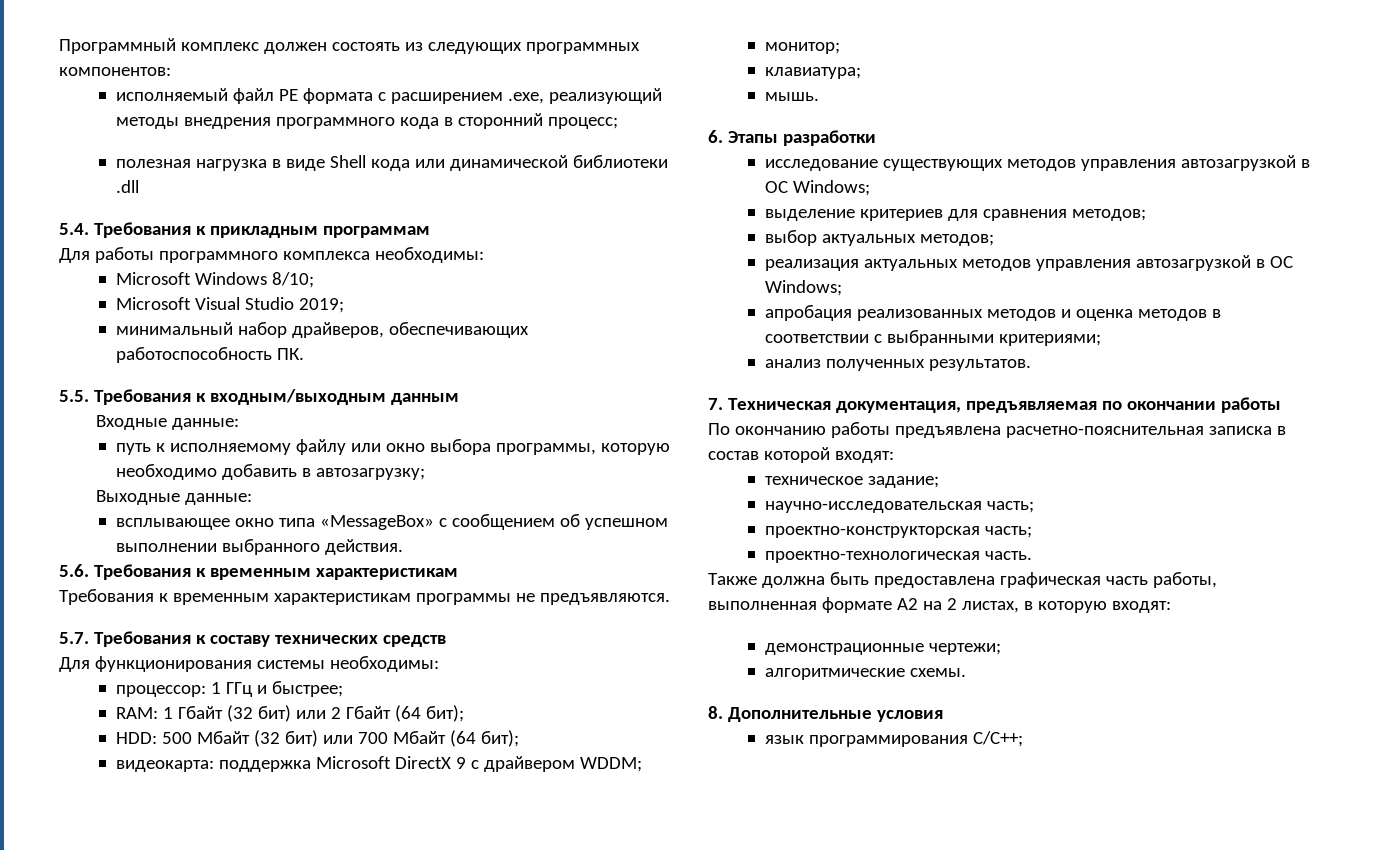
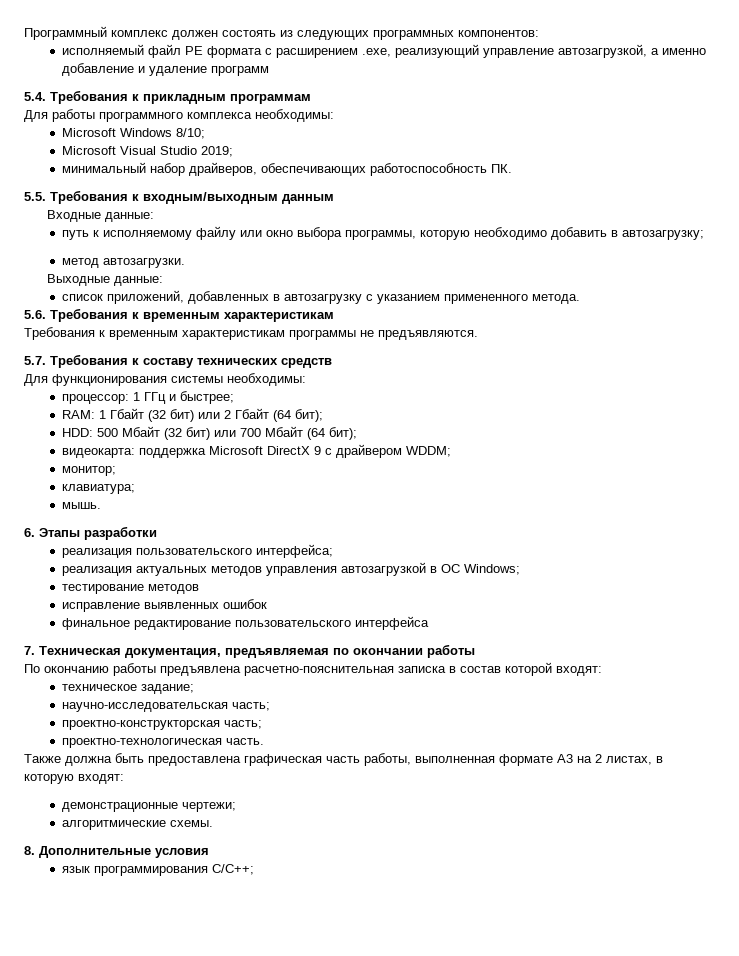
[116,113,618,129] [116,155,668,171] [116,180,140,193] методы внедрения программного кода в сторонний процесс; // полезная нагрузка в виде Shell кода или динамической библиотеки .dll -> [482,44,706,58] [61,63,269,76] управление автозагрузкой, а именно добавление и удаление программ
(425, 474) none -> [61,258,185,268] // метод автозагрузки.
[116,514,668,530] [116,539,403,555] всплывающее окно типа «MessageBox» с сообщением об успешном выполнении выбранного действия. -> [61,290,580,304] список приложений, добавленных в автозагрузку с указанием примененного метода.
[765,155,1310,171] [765,180,871,196] [765,209,1146,221] [765,230,994,246] исследование существующих методов управления автозагрузкой в ОС Windows; // выделение критериев для сравнения методов; // выбор актуальных методов; -> [61,544,333,558] реализация пользовательского интерфейса;
[765,305,1221,321] [765,330,1101,346] [765,359,1031,371] апробация реализованных методов и оценка методов в соответствии с выбранными критериями; // анализ полученных результатов. -> [61,584,199,594] [61,599,267,612] [61,616,429,630] тестирование методов // исправление выявленных ошибок // финальное редактирование пользовательского интерфейса
[896,598,918,610] А2 -> [557,754,573,763] А3

